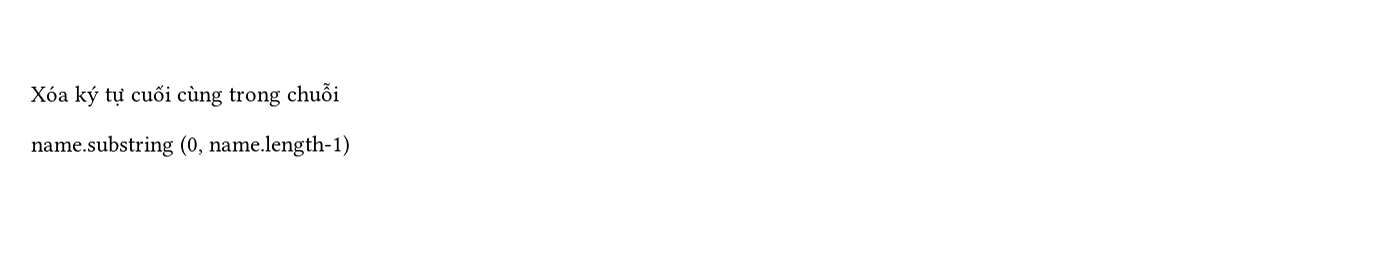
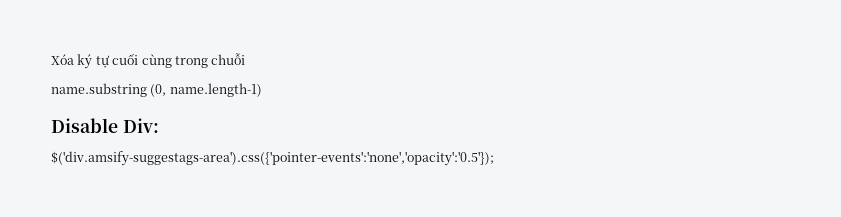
(352, 145) none -> [51,118,159,133] [51,151,494,166] // Disable Div: // $('div.amsify-suggestags-area').css({'pointer-events':'none','opacity':'0.5'});

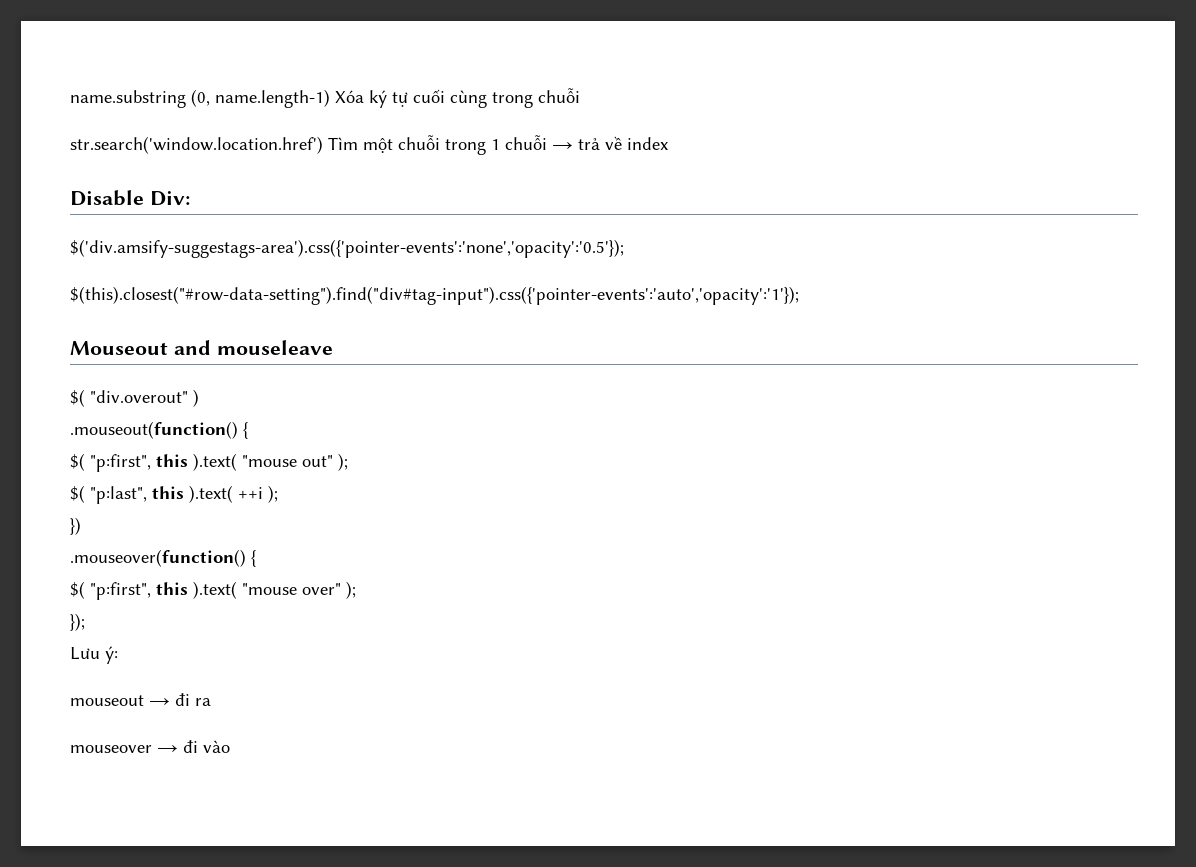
(51, 59) none -> [70,89,330,108] name.substring (0, name.length-1)
[51,83,262,97] [51,118,159,133] [51,151,494,166] name.substring (0, name.length-1) // Disable Div: // $('div.amsify-suggestags-area').css({'pointer-events':'none','opacity':'0.5'}); -> [70,135,668,155] [70,190,190,206] [70,239,624,258] [70,286,799,305] [70,340,333,355] [70,389,199,407] [70,421,248,439] [70,453,348,472] [70,485,278,504] [70,517,81,535] [70,549,256,567] [70,581,356,600] [70,613,85,631] [70,646,118,664] [70,693,211,706] [70,740,230,753] str.search('window.location.href') Tìm một chuỗi trong 1 chuỗi → trả về index // Disable Div: // $('div.amsify-suggestags-area').css({'pointer-events':'none','opacity':'0.5'}); // $(this).closest("#row-data-setting").find("div#tag-input").css({'pointer-events':'auto','opacity':'1'}); // Mouseout and mouseleave // $( "div.overout" ) // .mouseout(function() { // $( "p:first", this ).text( "mouse out" ); // $( "p:last", this ).text( ++i ); // }) // .mouseover(function() { // $( "p:first", this ).text( "mouse over" ); // }); // Lưu ý: // mouseout → đi ra // mouseover → đi vào

